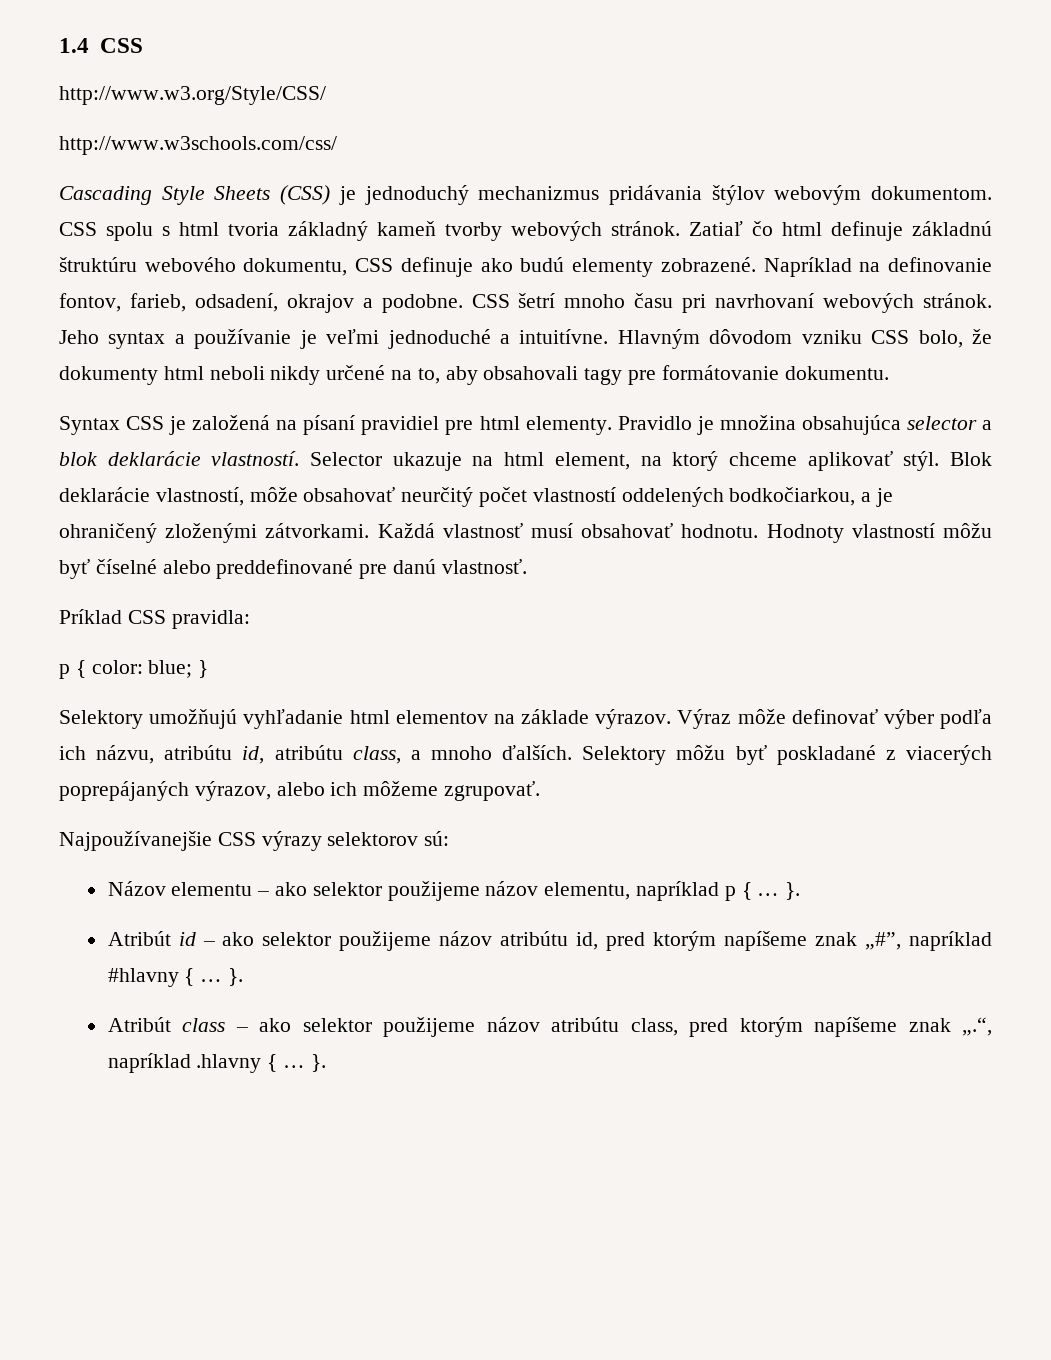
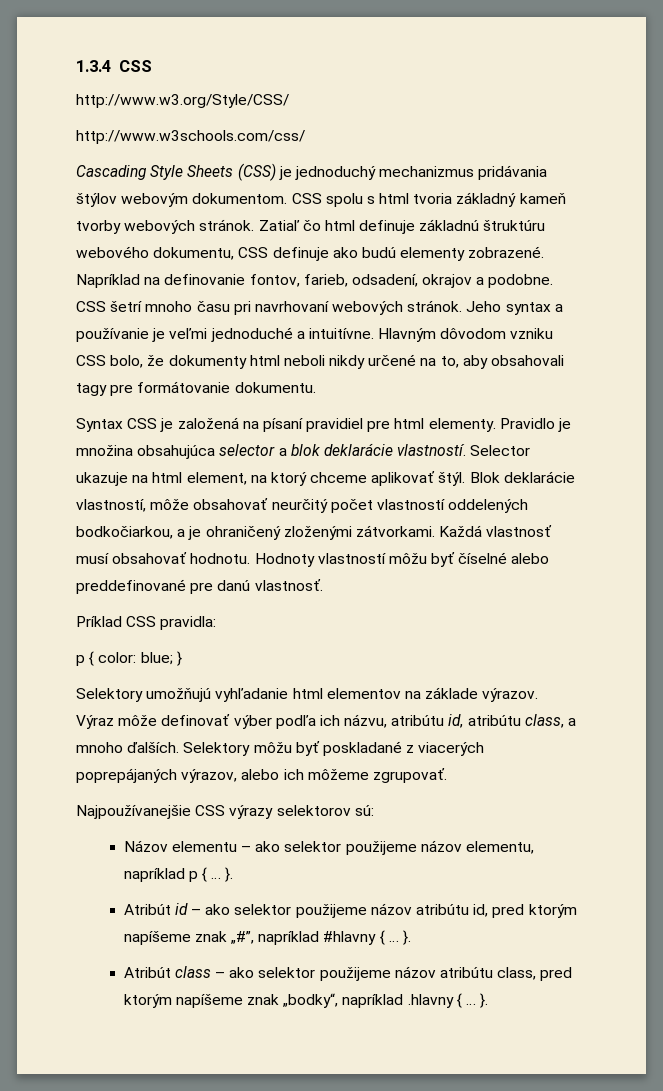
[59,38,89,53] 1.4 -> [76,60,111,72] 1.3.4
[903,451,940,471] stýl. -> [438,472,466,486] štýl.
[961,1017,992,1036] „.“, -> [282,993,339,1008] „bodky“,

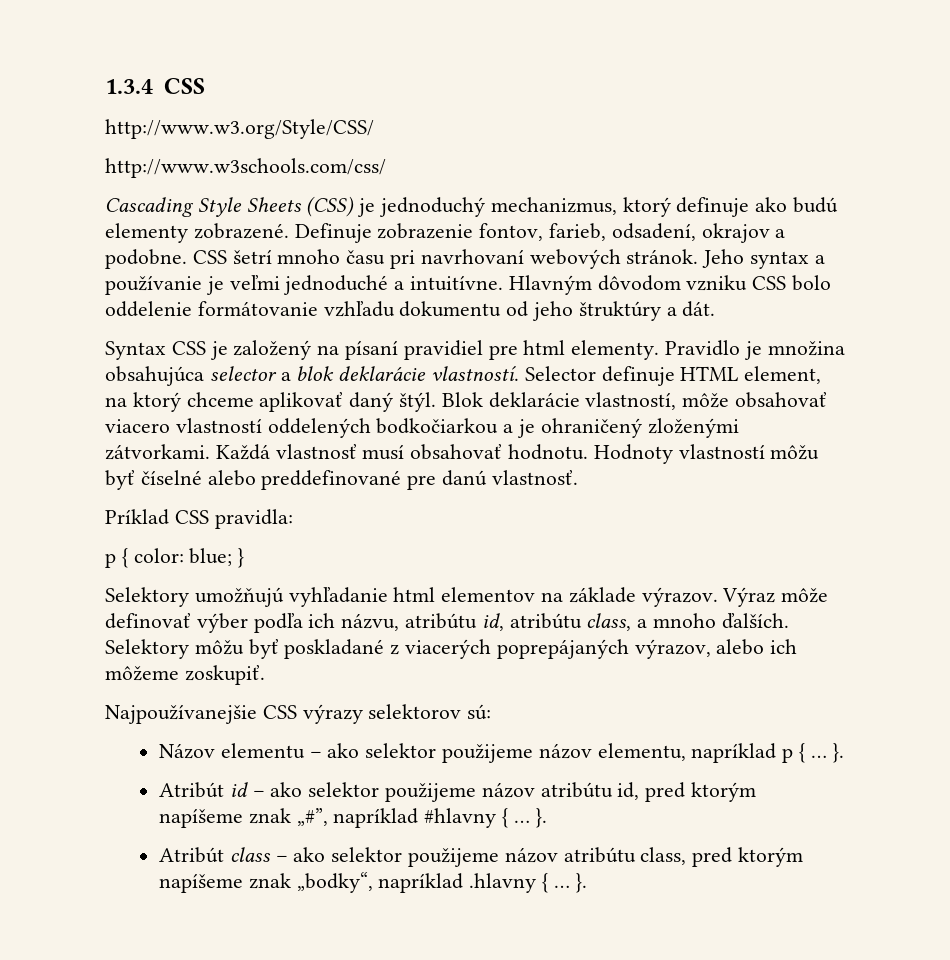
[379,165,548,180] [76,192,566,207] [76,219,546,234] [76,246,269,260] mechanizmus pridávania štýlov webovým dokumentom. CSS spolu s html tvoria základný kameň tvorby webových stránok. Zatiaľ čo html definuje základnú štruktúru webového dokumentu, CSS -> [490,197,671,217] mechanizmus, ktorý
[76,274,246,288] Napríklad na definovanie -> [294,223,474,243] Definuje zobrazenie
[110,354,565,369] [76,381,316,396] bolo, že dokumenty html neboli nikdy určené na to, aby obsahovali tagy pre formátovanie dokumentu. -> [792,275,832,291] [105,301,716,321] bolo oddelenie formátovanie vzhľadu dokumentu od jeho štruktúry a dát.
[177,417,239,429] založená -> [233,340,312,360] založený
[76,472,183,486] ukazuje na html -> [601,366,739,386] definuje HTML
(436, 478) none -> [349,392,394,412] daný
[271,499,373,513] neurčitý počet -> [105,419,170,433] viacero
[76,526,173,539] bodkočiarkou, -> [376,418,499,434] bodkočiarkou
[372,768,447,783] zgrupovať. -> [184,665,265,685] zoskupiť.

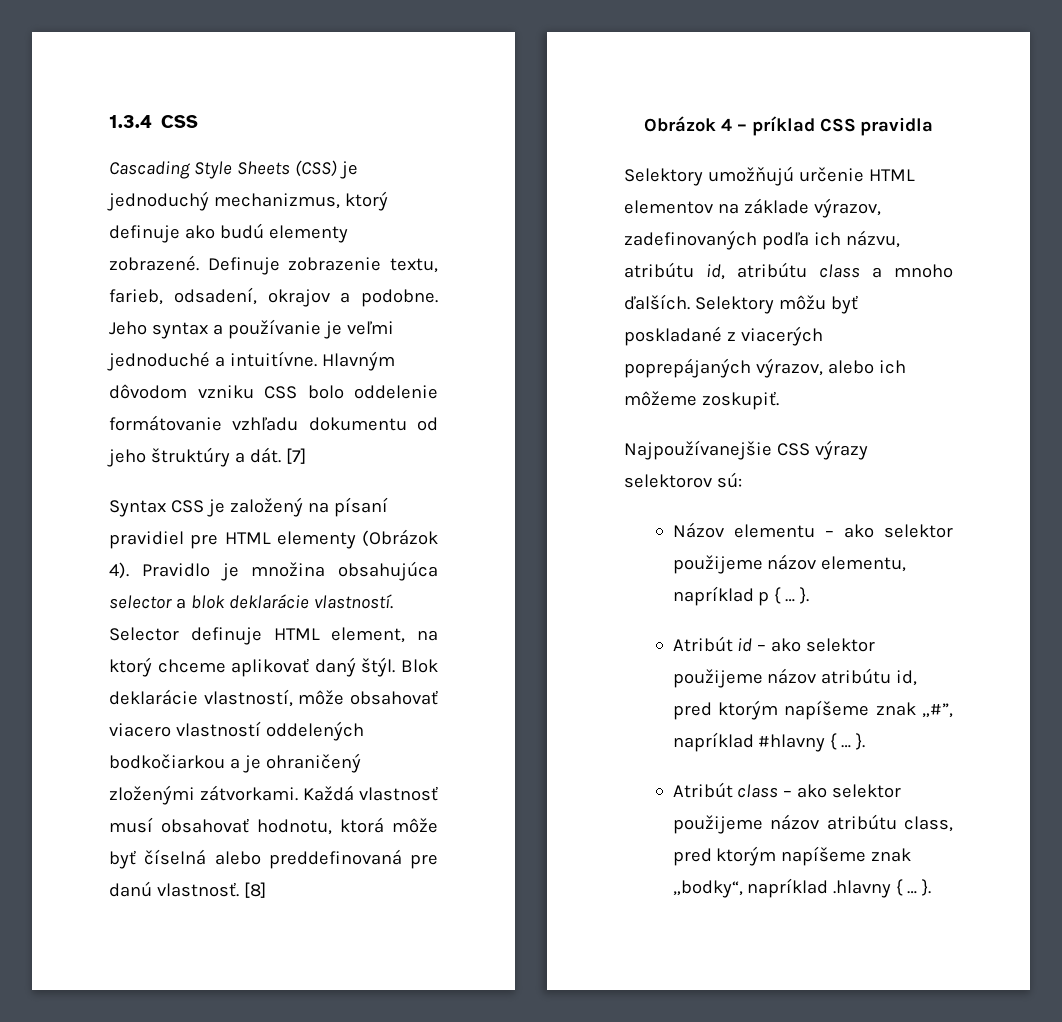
[105,119,374,139] [105,158,386,178] // http://www.w3.org/Style/CSS/ // http://www.w3schools.com/css/ -> (199, 121) none
[479,223,544,241] fontov, -> [390,258,438,273] textu,
[192,249,699,269] CSS šetrí mnoho času pri navrhovaní webových stránok. -> (438, 298) none
(716, 309) none -> [285,448,306,464] [7]
[523,340,660,360] html elementy. -> [224,529,438,549] [109,562,129,579] HTML elementy (Obrázok 4).
[508,444,820,464] [105,470,578,490] [105,509,293,529] [105,548,245,568] hodnotu. Hodnoty vlastností môžu byť číselné alebo preddefinované pre danú vlastnosť. // Príklad CSS pravidla: // p { color: blue; } -> [257,817,438,835] [109,849,438,869] [109,881,266,898] [643,116,934,136] hodnotu, ktorá môže byť číselná alebo preddefinovaná pre danú vlastnosť. [8] // Obrázok 4 – príklad CSS pravidla
[288,587,436,607] vyhľadanie html -> [798,167,915,182] určenie HTML
[641,587,829,607] [105,613,248,633] výrazov. Výraz môže definovať výber -> [813,198,881,218] [624,230,757,250] výrazov, zadefinovaných
[586,613,632,631] class, -> [819,264,860,278] class

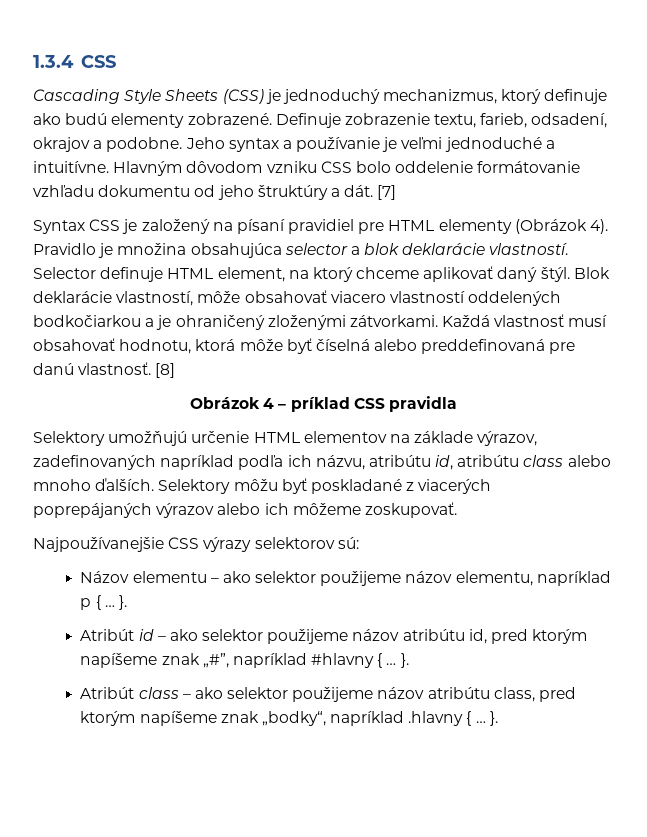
(757, 240) none -> [160,455,235,470] napríklad
[872,267,882,278] a -> [567,455,611,467] alebo
[755,358,823,378] výrazov, -> [156,503,215,518] výrazov
[701,391,779,410] zoskupiť. -> [364,502,457,518] zoskupovať.

